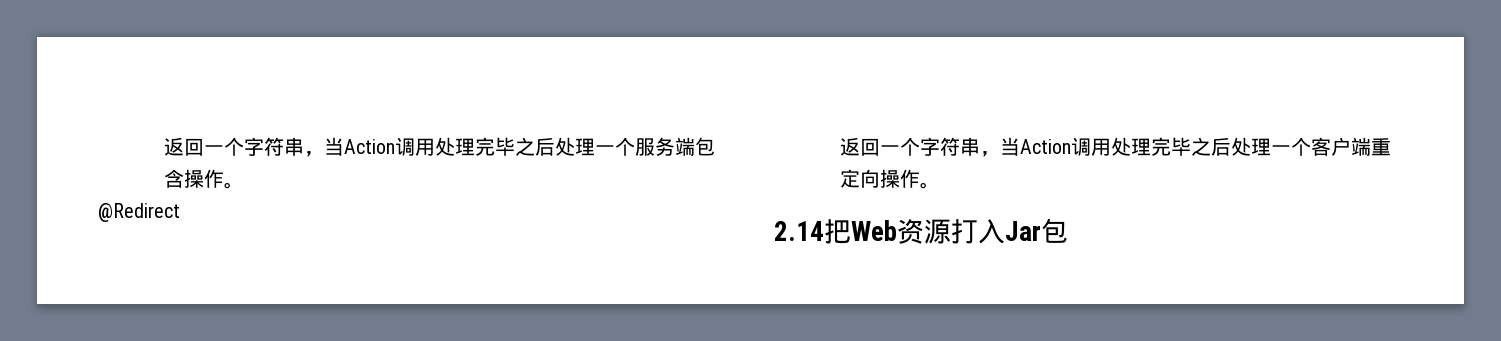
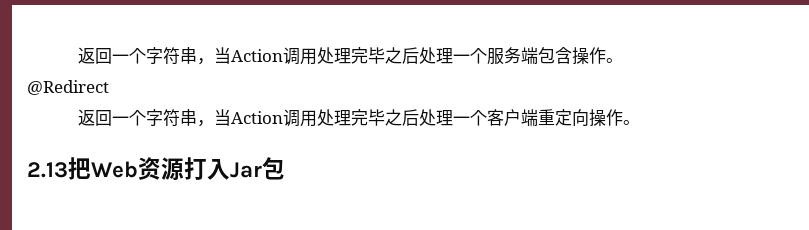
[774,221,824,241] 2.14 -> [27,162,68,178] 2.13

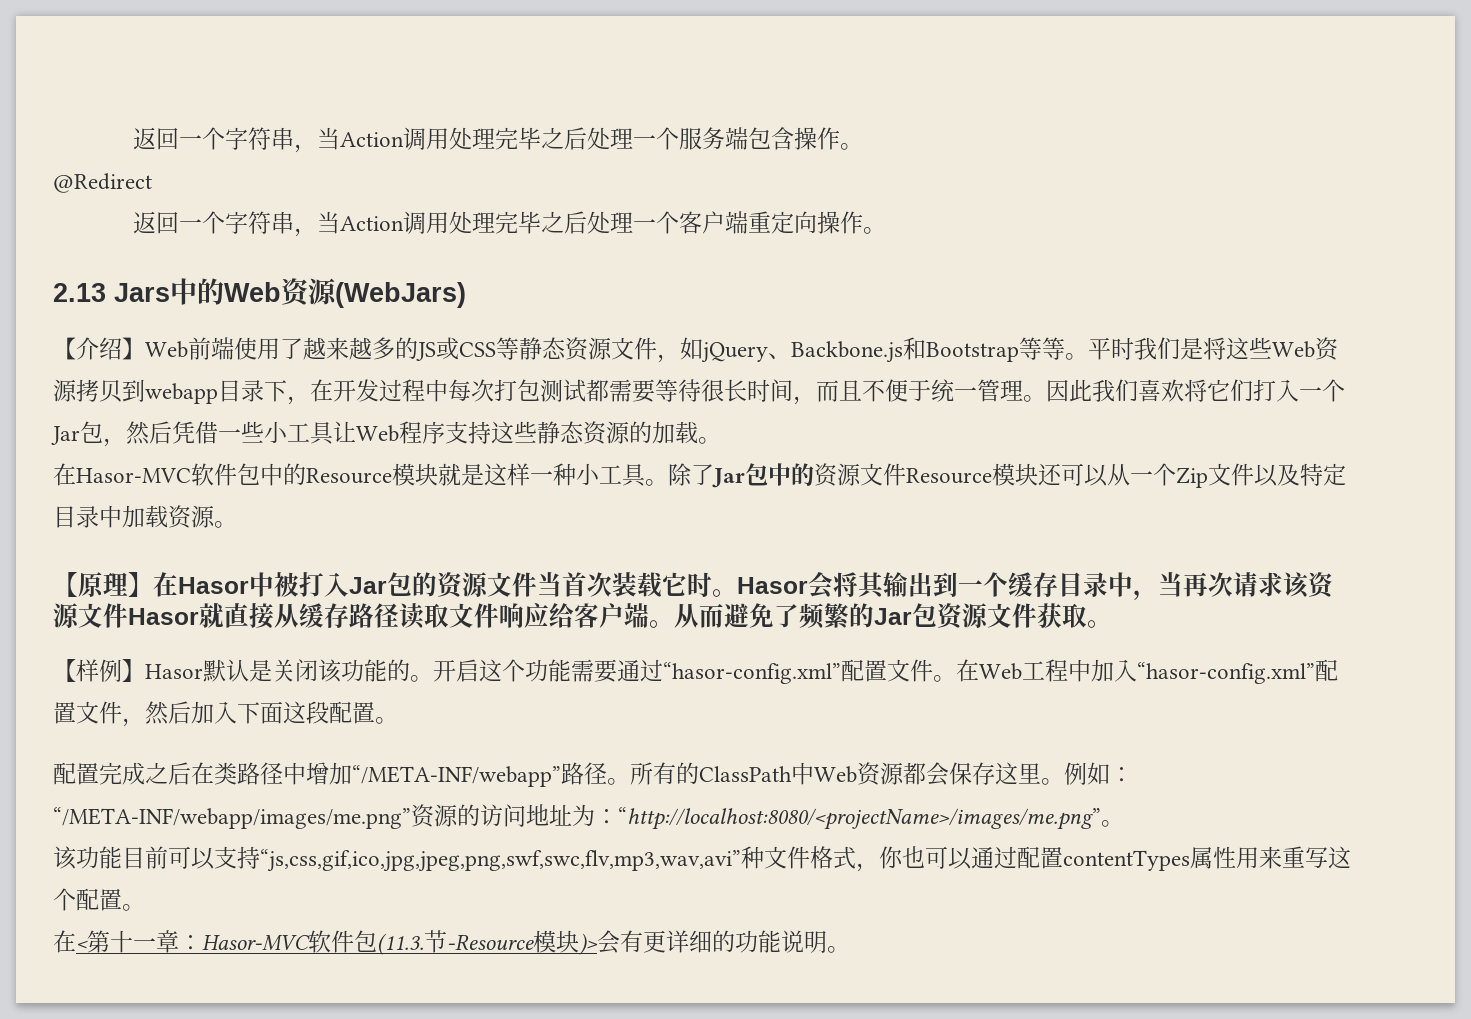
[68,157,285,181] 把Web资源打入Jar包 -> [114,278,466,308] [53,337,1339,363] [53,379,1345,405] [51,421,721,447] [53,463,1346,488] [53,505,237,529] [53,572,1335,600] [53,603,1112,630] [53,659,1338,684] [53,701,398,727] [53,762,1133,787] [53,804,1124,830] [53,846,1351,872] [53,888,145,911] [53,930,850,955] Jars中的Web资源(WebJars) // 【介绍】Web前端使用了越来越多的JS或CSS等静态资源文件，如jQuery、Backbone.js和Bootstrap等等。平时我们是将这些Web资源拷贝到webapp目录下，在开发过程中每次打包测试都需要等待很长时间，而且不便于统一管理。因此我们喜欢将它们打入一个Jar包，然后凭借一些小工具让Web程序支持这些静态资源的加载。 // 在Hasor-MVC软件包中的Resource模块就是这样一种小工具。除了Jar包中的资源文件Resource模块还可以从一个Zip文件以及特定目录中加载资源。 // 【原理】在Hasor中被打入Jar包的资源文件当首次装载它时。Hasor会将其输出到一个缓存目录中，当再次请求该资源文件Hasor就直接从缓存路径读取文件响应给客户端。从而避免了频繁的Jar包资源文件获取。 // 【样例】Hasor默认是关闭该功能的。开启这个功能需要通过“hasor-config.xml”配置文件。在Web工程中加入“hasor-config.xml”配置文件，然后加入下面这段配置。 // 配置完成之后在类路径中增加“/META-INF/webapp”路径。所有的ClassPath中Web资源都会保存这里。例如：“/META-INF/webapp/images/me.png”资源的访问地址为：“http://localhost:8080/<projectName>/images/me.png”。 // 该功能目前可以支持“js,css,gif,ico,jpg,jpeg,png,swf,swc,flv,mp3,wav,avi”种文件格式，你也可以通过配置contentTypes属性用来重写这个配置。 // 在<第十一章：Hasor-MVC软件包(11.3.节-Resource模块)>会有更详细的功能说明。

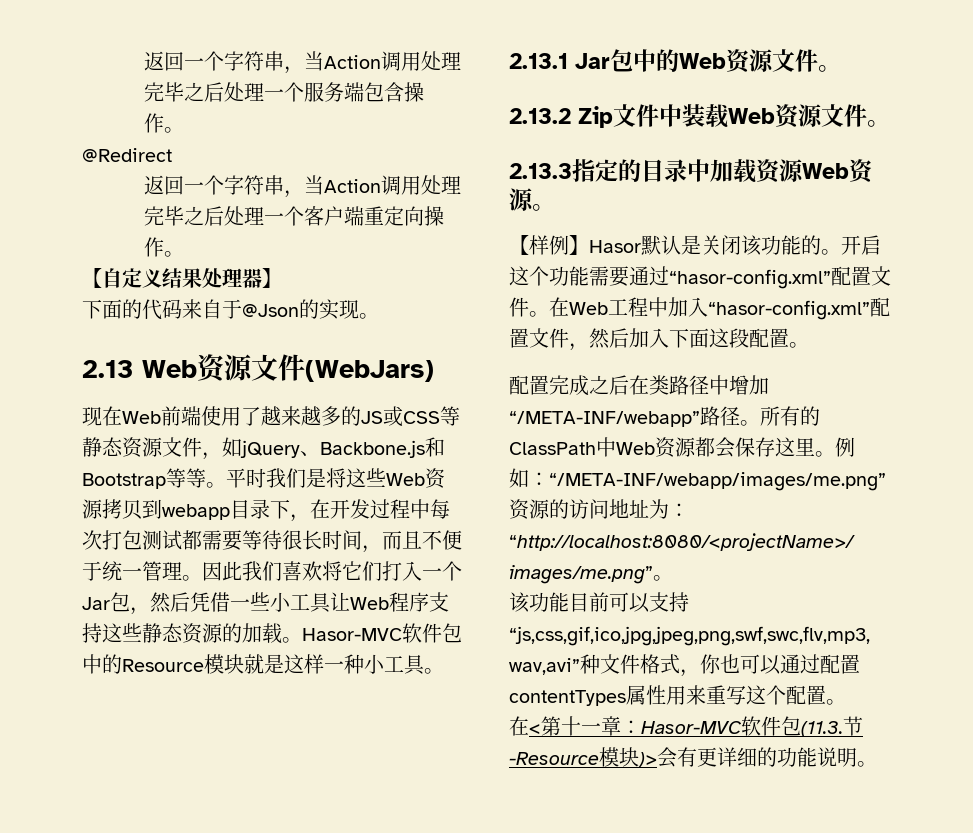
(886, 230) none -> [82,268,282,288] [82,299,379,320] // 【自定义结果处理器】 // 下面的代码来自于@Json的实现。
[114,278,337,307] Jars中的Web资源 -> [142,354,305,383] Web资源文件
[53,337,145,360] 【介绍】 -> [82,406,122,426] 现在
[53,463,76,486] // 在 -> (302, 640) none
[668,463,714,486] 除了 -> [509,53,568,69] // 2.13.1
[814,463,1346,488] [53,505,237,529] [53,572,1335,600] [53,603,1087,630] 资源文件Resource模块还可以从一个Zip文件以及特定目录中加载资源。 // 【原理】在Hasor中被打入Jar包的资源文件当首次装载它时。Hasor会将其输出到一个缓存目录中，当再次请求该资源文件Hasor就直接从缓存路径读取文件响应给客户端。从而避免了频繁的Jar包资源文件获取 -> [679,49,841,74] [509,104,890,129] [509,159,875,184] [509,188,534,211] Web资源文件。 // 2.13.2 Zip文件中装载Web资源文件。 // 2.13.3指定的目录中加载资源Web资源

